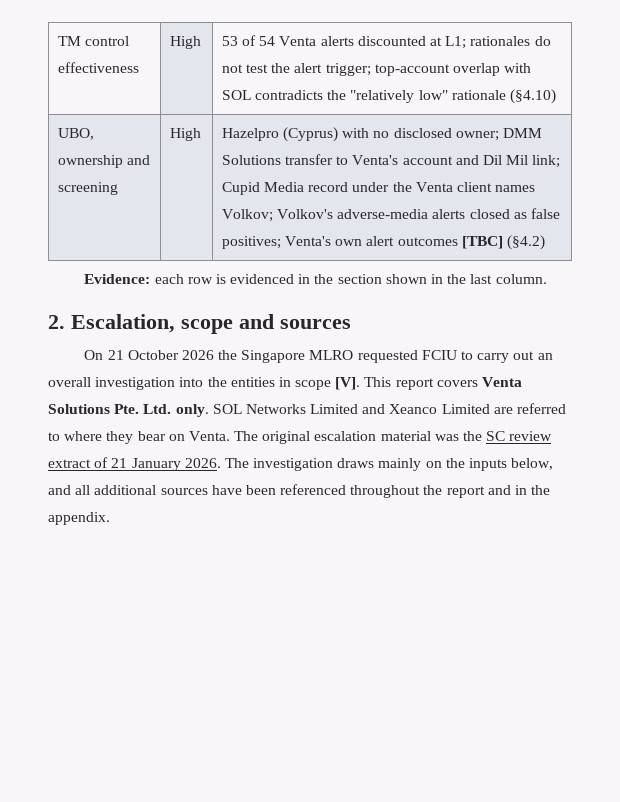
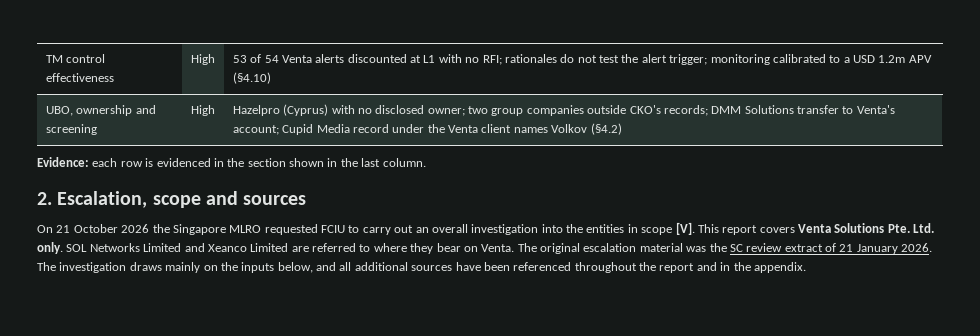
[445,36,467,49] L1; -> [423,54,502,65] L1 with no RFI;
[374,63,532,76] [221,90,506,103] top-account overlap with SOL contradicts the "relatively low" rationale -> [710,54,932,65] monitoring calibrated to a USD 1.2m APV
(499, 136) none -> [468,105,708,116] two group companies outside CKO's records;
[402,155,561,168] account and Dil Mil link; -> [232,125,279,135] account;
[221,208,560,222] [221,236,503,249] Volkov; Volkov's adverse-media alerts closed as false positives; Venta's own alert outcomes [TBC] -> [551,124,588,133] Volkov

